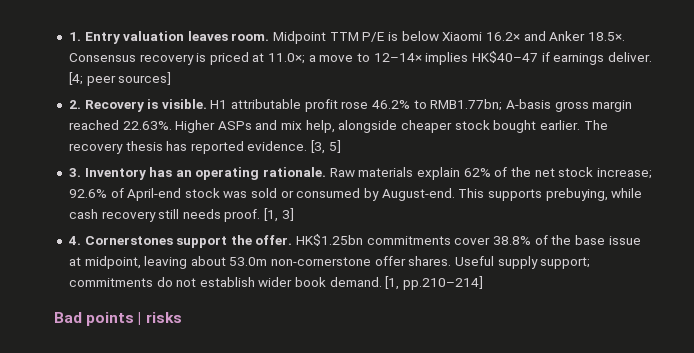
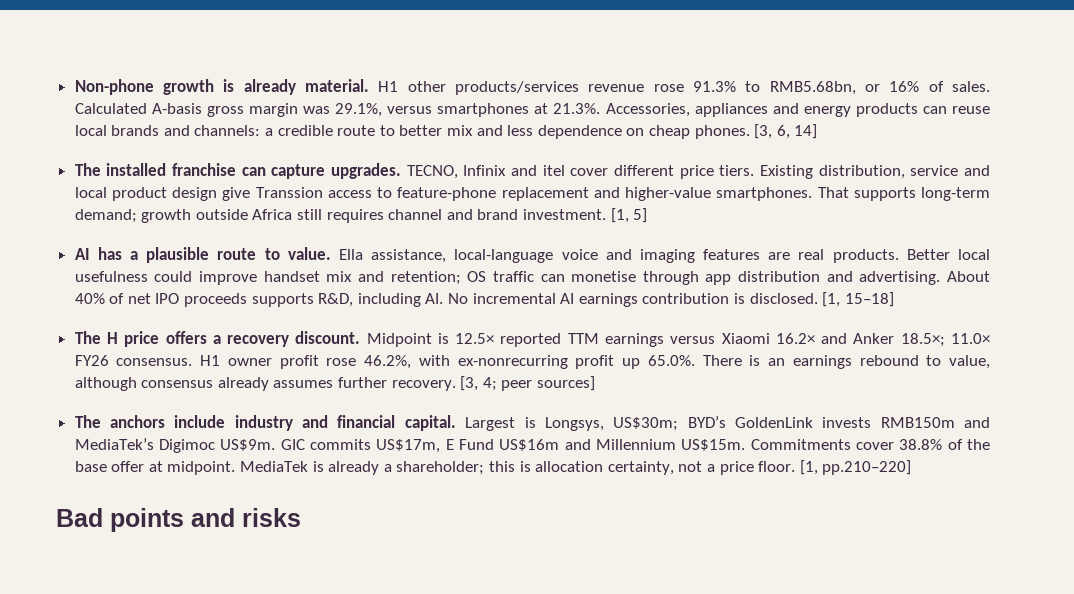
[68,31,625,44] [68,51,652,65] [68,72,172,86] [68,99,633,112] [68,120,608,133] [68,140,341,154] [68,167,652,180] [68,188,643,201] [68,208,294,222] [67,234,451,248] 1. Entry valuation leaves room. Midpoint TTM P/E is below Xiaomi 16.2× and Anker 18.5×. Consensus recovery is priced at 11.0×; a move to 12–14× implies HK$40–47 if earnings deliver. [4; peer sources] // 2. Recovery is visible. H1 attributable profit rose 46.2% to RMB1.77bn; A-basis gross margin reached 22.63%. Higher ASPs and mix help, alongside cheaper stock bought earlier. The recovery thesis has reported evidence. [3, 5] // 3. Inventory has an operating rationale. Raw materials explain 62% of the net stock increase; 92.6% of April-end stock was sold or consumed by August-end. This supports prebuying, while cash recovery still needs proof. [1, 3] // 4. Cornerstones support the offer. HK$1.25bn commitments -> [74,79,990,95] [74,103,990,117] [74,124,818,139] [74,163,990,179] [74,187,990,201] [74,208,648,223] [74,247,990,263] [74,271,990,285] [74,292,894,307] [74,331,991,347] [74,355,991,369] [74,376,596,391] [74,415,991,431] [74,438,851,453] Non-phone growth is already material. H1 other products/services revenue rose 91.3% to RMB5.68bn, or 16% of sales. Calculated A-basis gross margin was 29.1%, versus smartphones at 21.3%. Accessories, appliances and energy products can reuse local brands and channels: a credible route to better mix and less dependence on cheap phones. [3, 6, 14] // The installed franchise can capture upgrades. TECNO, Infinix and itel cover different price tiers. Existing distribution, service and local product design give Transsion access to feature-phone replacement and higher-value smartphones. That supports long-term demand; growth outside Africa still requires channel and brand investment. [1, 5] // AI has a plausible route to value. Ella assistance, local-language voice and imaging features are real products. Better local usefulness could improve handset mix and retention; OS traffic can monetise through app distribution and advertising. About 40% of net IPO proceeds supports R&D, including AI. No incremental AI earnings contribution is disclosed. [1, 15–18] // The H price offers a recovery discount. Midpoint is 12.5× reported TTM earnings versus Xiaomi 16.2× and Anker 18.5×; 11.0× FY26 consensus. H1 owner profit rose 46.2%, with ex-nonrecurring profit up 65.0%. There is an earnings rebound to value, although consensus already assumes further recovery. [3, 4; peer sources] // The anchors include industry and financial capital. Largest is Longsys, US$30m; BYD’s GoldenLink invests RMB150m and MediaTek’s Digimoc US$9m. GIC commits US$17m, E Fund US$16m and Millennium US$15m. Commitments
[608,236,641,245] [68,256,591,269] [68,276,484,290] issue at midpoint, leaving about 53.0m non-cornerstone offer shares. Useful supply support; commitments do not establish wider book demand. [1, pp.210–214] -> [111,460,912,475] offer at midpoint. MediaTek is already a shareholder; this is allocation certainty, not a price floor. [1, pp.210–220]
[138,312,142,325] | -> [191,508,235,527] and

